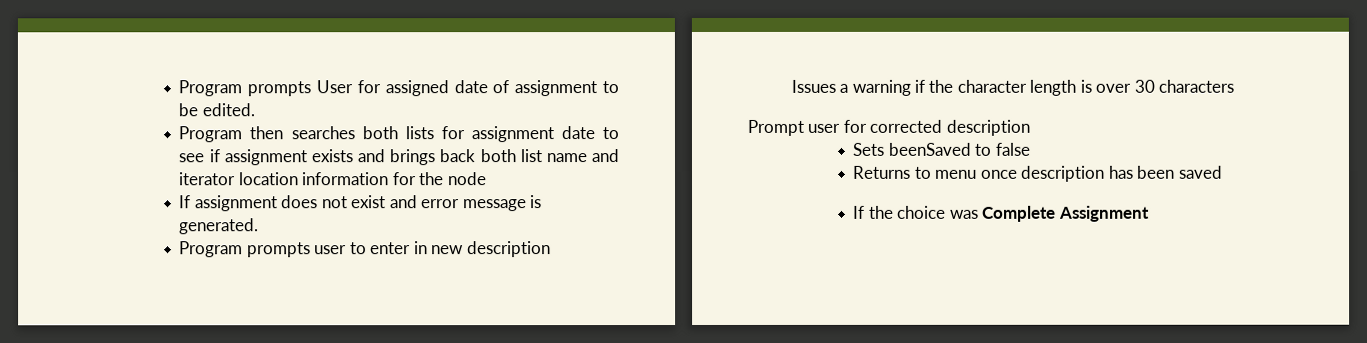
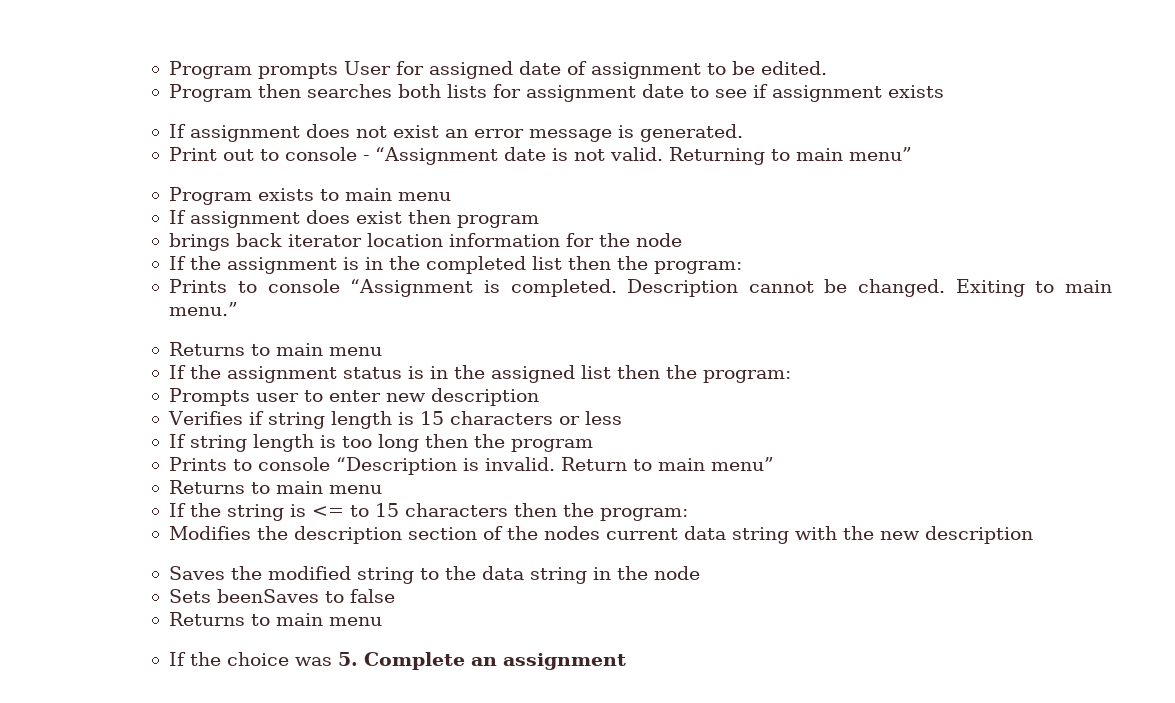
[357,149,619,166] and brings back both list name and -> [169,124,744,142] [169,147,913,165] [169,187,452,205] [169,210,540,228] [169,233,283,251] // If assignment does not exist an error message is generated. // Print out to console - “Assignment date is not valid. Returning to main menu” // Program exists to main menu // If assignment does exist then program // brings back
[194,195,543,212] [179,218,260,235] [179,241,311,258] assignment does not exist and error message is generated. // Program prompts -> [190,256,743,274] [169,279,1112,297] [169,302,239,316] [169,342,383,356] [169,365,792,383] [169,388,251,406] the assignment is in the completed list then the program: // Prints to console “Assignment is completed. Description cannot be changed. Exiting to main menu.” // Returns to main menu // If the assignment status is in the assigned list then the program: // Prompts
[413,241,551,258] [790,79,1235,96] [747,119,1030,136] in new description // Issues a warning if the character length is over 30 characters // Prompt user for corrected description -> [386,388,540,406] [168,411,623,429] [169,434,594,452] [169,457,775,475] [169,480,383,494] [169,503,689,521] [169,526,1034,544] [169,566,701,584] new description // Verifies if string length is 15 characters or less // If string length is too long then the program // Prints to console “Description is invalid. Return to main menu” // Returns to main menu // If the string is <= to 15 characters then the program: // Modifies the description section of the nodes current data string with the new description // Saves the modified string to the data string in the node
[887,142,971,156] beenSaved -> [217,589,320,603] beenSaves
[934,165,1223,182] menu once description has been saved -> [276,613,383,626] main menu
[982,205,1150,222] Complete Assignment -> [338,652,627,670] 5. Complete an assignment

